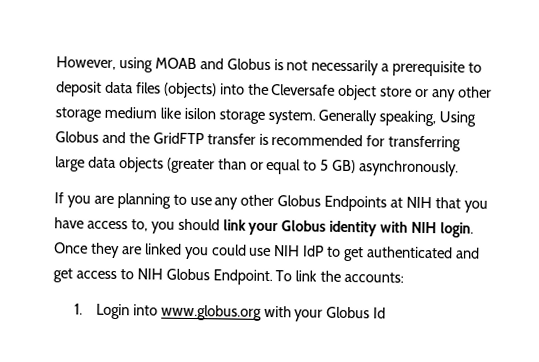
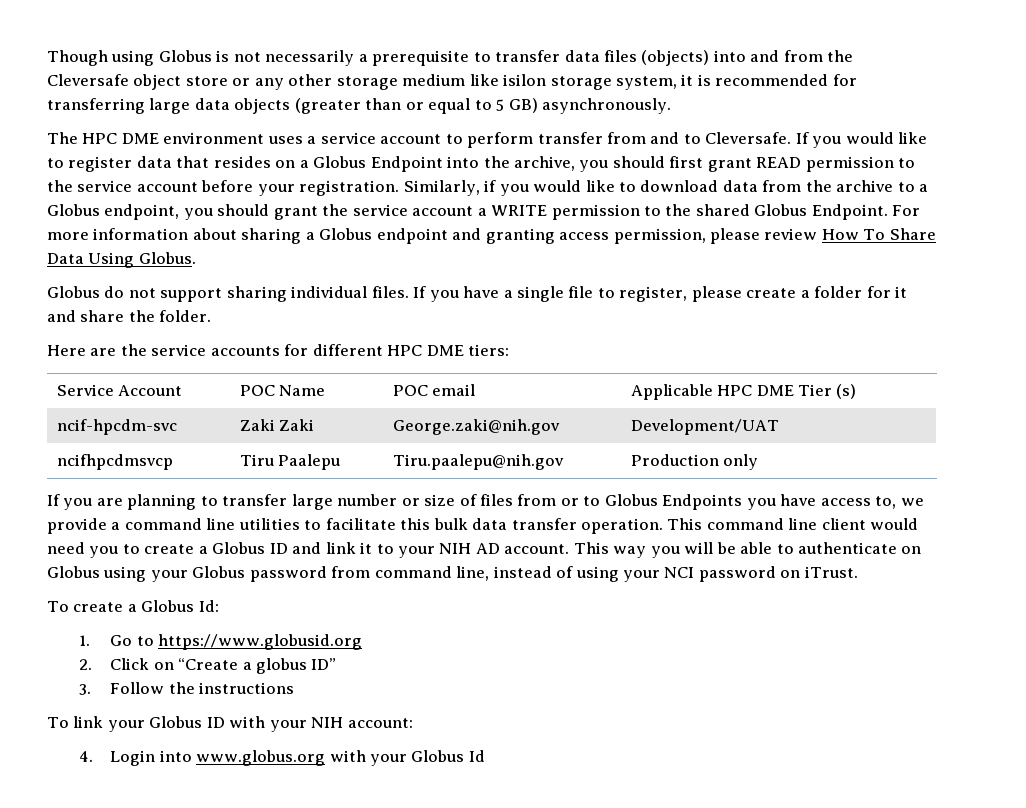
[56,56,224,73] However, using MOAB and -> [47,50,155,66] Though using
[56,81,102,97] deposit -> [495,50,561,62] transfer
(245, 89) none -> [750,50,823,62] and from
[267,109,477,127] [55,131,256,145] system. Generally speaking, Using Globus and the GridFTP transfer -> [616,74,694,90] system, it
(460, 168) none -> [47,132,928,148] [47,156,916,172] [47,180,929,196] [47,204,921,220] [47,228,936,244] [47,252,196,268] [47,286,908,302] [47,310,212,322] [47,344,510,356] [56,384,183,396] [239,385,326,396] [392,384,476,396] [630,384,857,400] [56,419,177,435] [239,419,315,431] [392,419,560,435] [630,419,779,435] [56,454,173,470] [239,454,341,470] [392,454,564,470] [630,454,759,470] // The HPC DME environment uses a service account to perform transfer from and to Cleversafe. If you would like to register data that resides on a Globus Endpoint into the archive, you should first grant READ permission to the service account before your registration. Similarly, if you would like to download data from the archive to a Globus endpoint, you should grant the service account a WRITE permission to the shared Globus Endpoint. For more information about sharing a Globus endpoint and granting access permission, please review How To Share Data Using Globus. // Globus do not support sharing individual files. If you have a single file to register, please create a folder for it and share the folder. // Here are the service accounts for different HPC DME tiers: // Service Account | POC Name | POC email | Applicable HPC DME Tier (s) // ncif-hpcdm-svc | Zaki Zaki | George.zaki@nih.gov | Development/UAT // ncifhpcdmsvcp | Tiru Paalepu | Tiru.paalepu@nih.gov | Production only
[189,194,488,213] [54,217,475,238] [54,242,480,262] [53,268,405,286] [74,303,84,315] use any other Globus Endpoints at NIH that you have access to, you should link your Globus identity with NIH login. Once they are linked you could use NIH IdP to get authenticated and get access to NIH Globus Endpoint. To link the accounts: // 1. -> [222,494,924,510] [47,518,919,534] [47,542,922,558] [47,566,858,582] [47,600,219,612] [78,634,363,650] [78,658,337,674] [78,682,295,695] [47,716,413,732] [78,751,93,762] transfer large number or size of files from or to Globus Endpoints you have access to, we provide a command line utilities to facilitate this bulk data transfer operation. This command line client would need you to create a Globus ID and link it to your NIH AD account. This way you will be able to authenticate on Globus using your Globus password from command line, instead of using your NCI password on iTrust. // To create a Globus Id: // 1. Go to https://www.globusid.org // 2. Click on “Create a globus ID” // 3. Follow the instructions // To link your Globus ID with your NIH account: // 4.

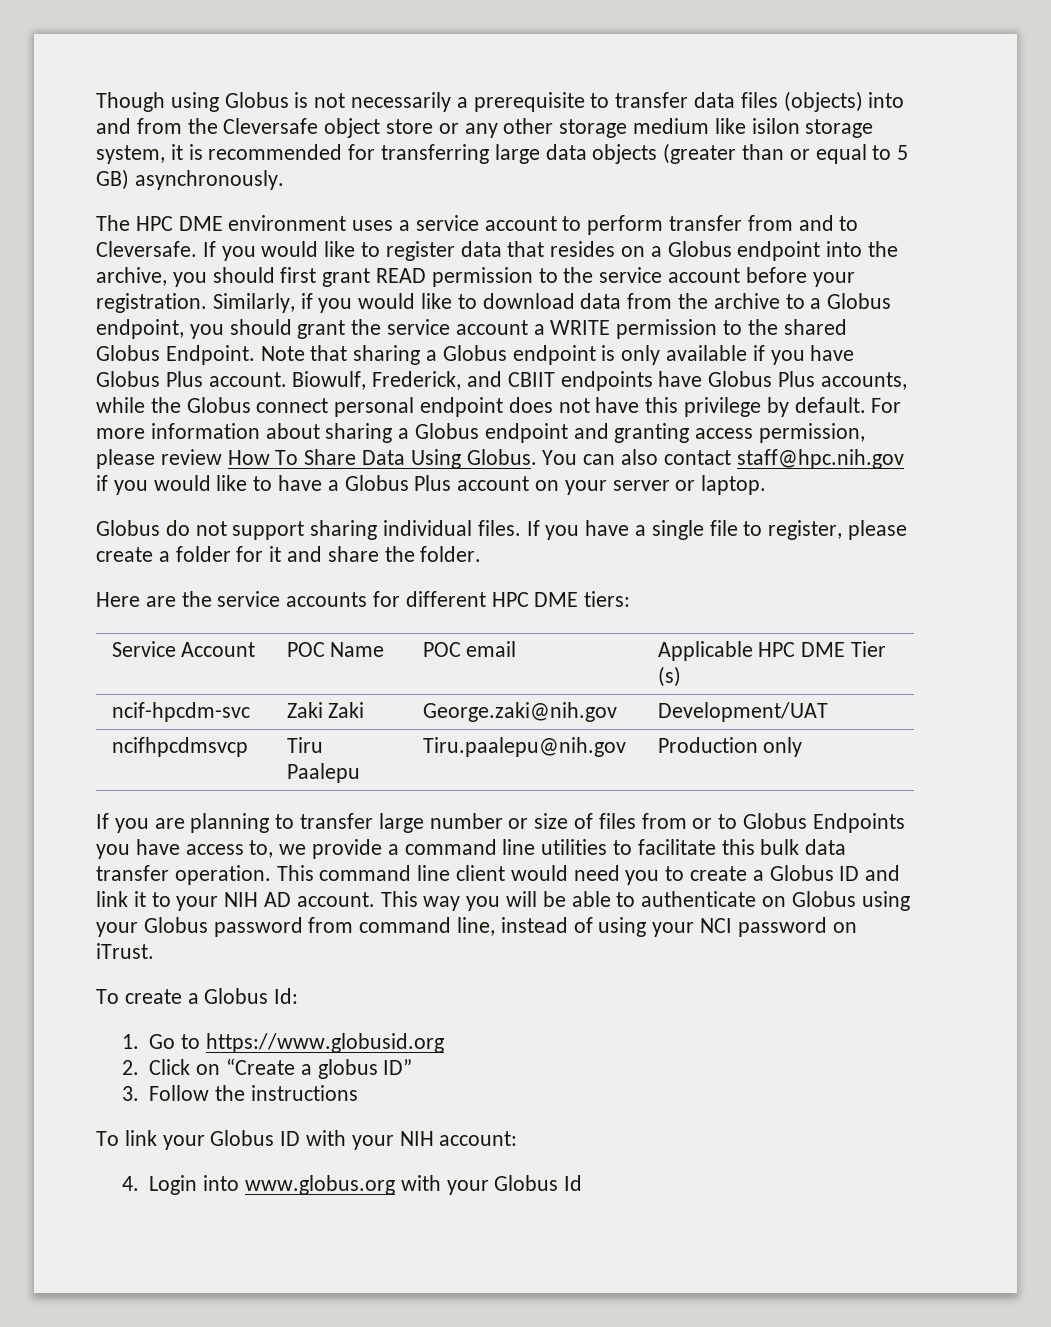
[370,156,443,172] Endpoint -> [737,241,821,261] endpoint
(888, 212) none -> [260,345,855,365] [96,371,907,391] [96,397,866,417] Note that sharing a Globus endpoint is only available if you have Globus Plus account. Biowulf, Frederick, and CBIIT endpoints have Globus Plus accounts, while the Globus connect personal endpoint does not have this privilege by default.
(196, 258) none -> [542,449,904,469] [96,475,767,495] You can also contact staff@hpc.nih.gov if you would like to have a Globus Plus account on your server or laptop.

